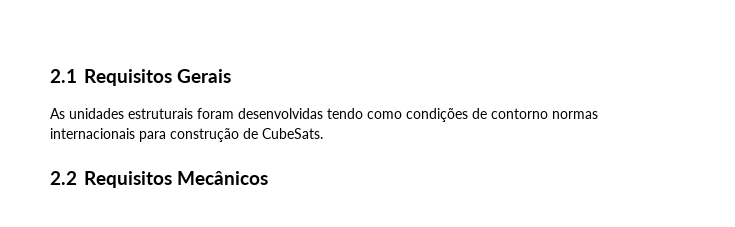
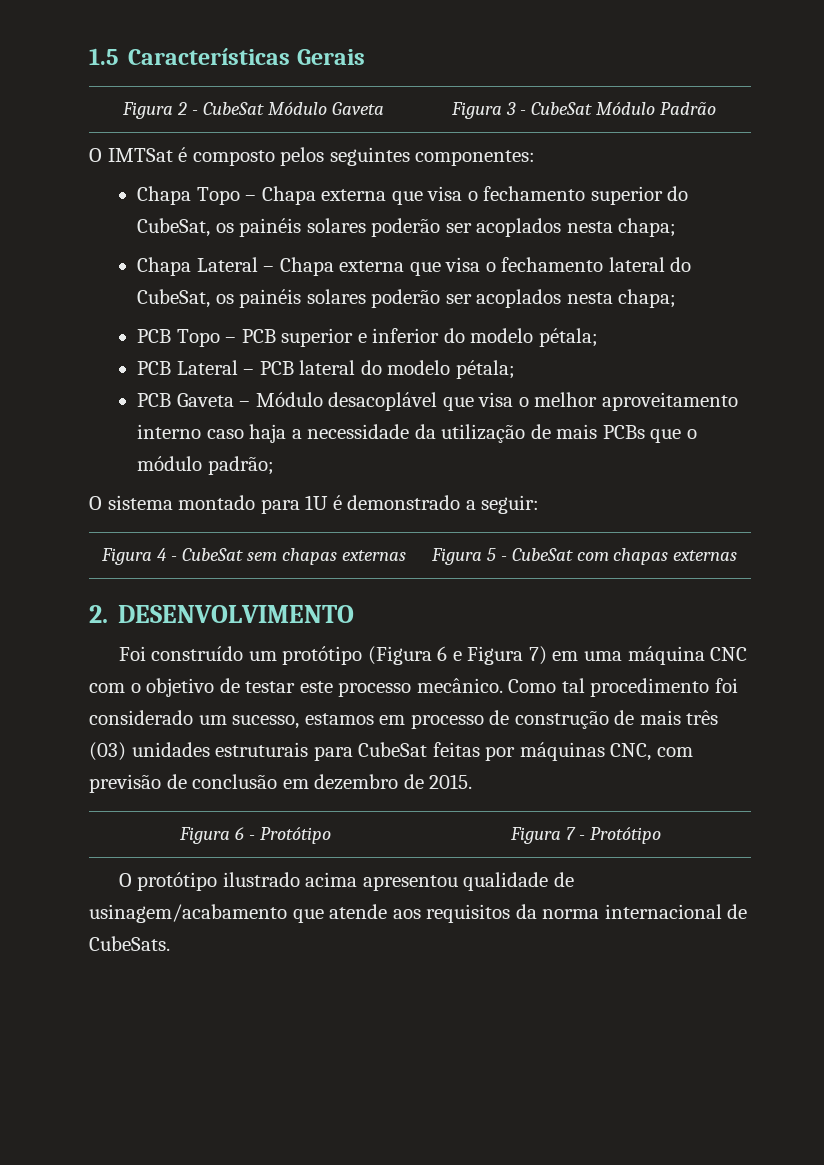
[50,69,172,86] 2.1 Requisitos -> [89,48,291,65] 1.5 Características
[50,108,598,122] [50,128,239,142] // As unidades estruturais foram desenvolvidas tendo como condições de contorno normas internacionais para construção -> [122,102,384,119] [451,101,716,119] [89,147,536,166] [137,186,689,205] [137,218,677,237] [137,257,692,276] [137,289,677,308] [137,328,598,347] [137,360,515,379] [137,392,738,411] [137,424,698,443] [137,456,274,475] [89,495,540,514] [101,548,406,565] [430,548,738,565] [89,605,355,623] [118,646,748,665] [89,678,738,697] [89,710,719,729] [89,742,693,761] [89,774,473,793] [178,827,331,844] [509,827,661,844] [118,872,574,891] [89,904,722,923] // Figura 2 - CubeSat Módulo Gaveta | Figura 3 - CubeSat Módulo Padrão // O IMTSat é composto pelos seguintes componentes: // Chapa Topo – Chapa externa que visa o fechamento superior do CubeSat, os painéis solares poderão ser acoplados nesta chapa; // Chapa Lateral – Chapa externa que visa o fechamento lateral do CubeSat, os painéis solares poderão ser acoplados nesta chapa; // PCB Topo – PCB superior e inferior do modelo pétala; // PCB Lateral – PCB lateral do modelo pétala; // PCB Gaveta – Módulo desacoplável que visa o melhor aproveitamento interno caso haja a necessidade da utilização de mais PCBs que o módulo padrão; // O sistema montado para 1U é demonstrado a seguir: // Figura 4 - CubeSat sem chapas externas | Figura 5 - CubeSat com chapas externas // 2. DESENVOLVIMENTO // Foi construído um protótipo (Figura 6 e Figura 7) em uma máquina CNC com o objetivo de testar este processo mecânico. Como tal procedimento foi considerado um sucesso, estamos em processo de construção de mais três (03) unidades estruturais para CubeSat feitas por máquinas CNC, com previsão de conclusão em dezembro de 2015. // Figura 6 - Protótipo | Figura 7 - Protótipo // O protótipo ilustrado acima apresentou qualidade de usinagem/acabamento que atende aos requisitos da norma internacional
[50,171,269,188] // 2.2 Requisitos Mecânicos -> (170, 943) none

